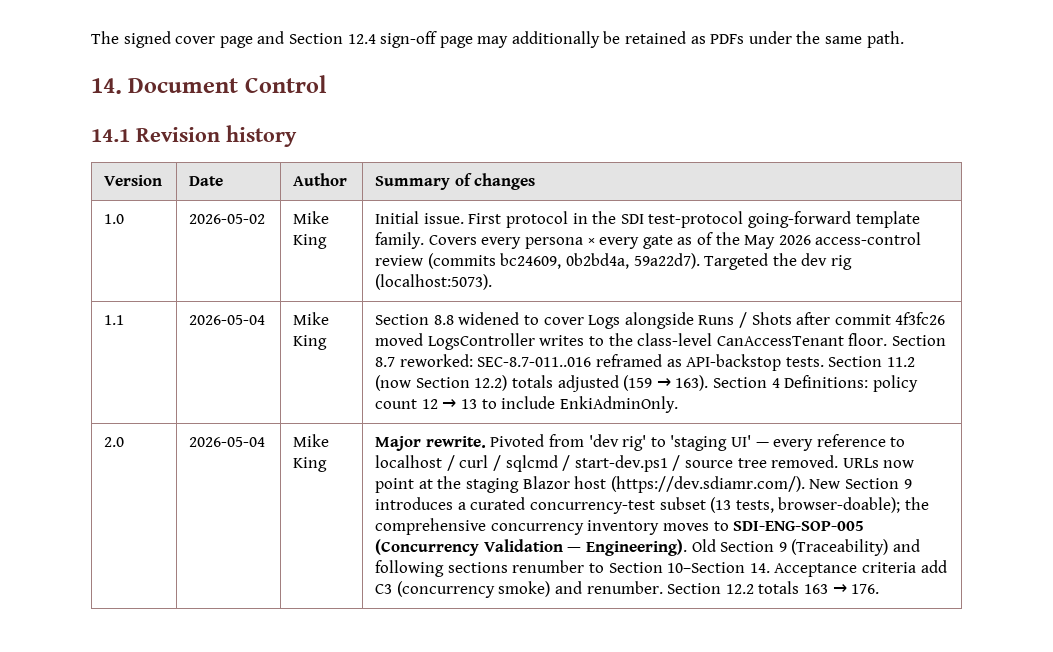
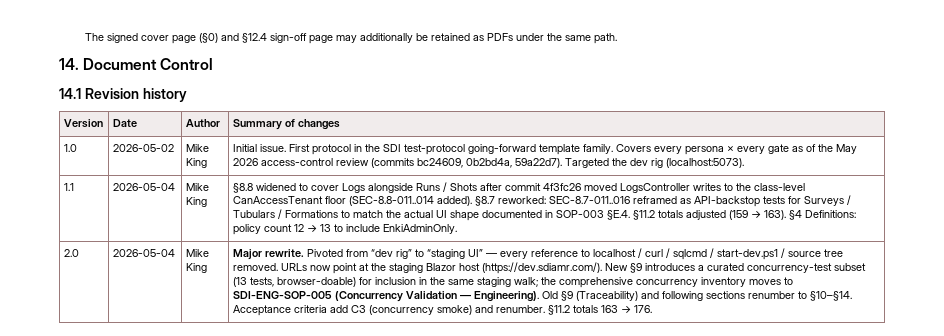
[257,31,376,44] and Section 12.4 -> [198,33,267,43] (§0) and §12.4
[375,314,454,325] Section 8.8 -> [232,183,253,193] §8.8
[848,333,946,346] [375,357,396,367] floor. Section 8.7 -> [324,196,495,206] floor (SEC-8.8-011..014 added). §8.7
[785,356,915,367] [375,375,508,391] tests. Section 11.2 (now Section 12.2) -> [762,195,851,206] [232,209,655,221] tests for Surveys / Tubulars / Formations to match the actual UI shape documented in SOP-003 §E.4. §11.2
[712,377,780,388] Section 4 -> [788,210,802,220] §4
[588,434,751,451] 'dev rig' to 'staging UI' -> [370,249,483,259] “dev rig” to “staging UI”
[844,478,912,489] Section 9 -> [629,263,642,273] §9
[778,497,901,513] browser-doable); -> [276,277,538,287] browser-doable) for inclusion in the same staging walk;
[720,541,787,552] Section 9 -> [560,291,573,301] §9
[608,562,770,573] Section 10–Section 14. -> [809,291,852,301] §10–§14.
[667,583,754,594] Section 12.2 -> [547,305,570,315] §11.2

